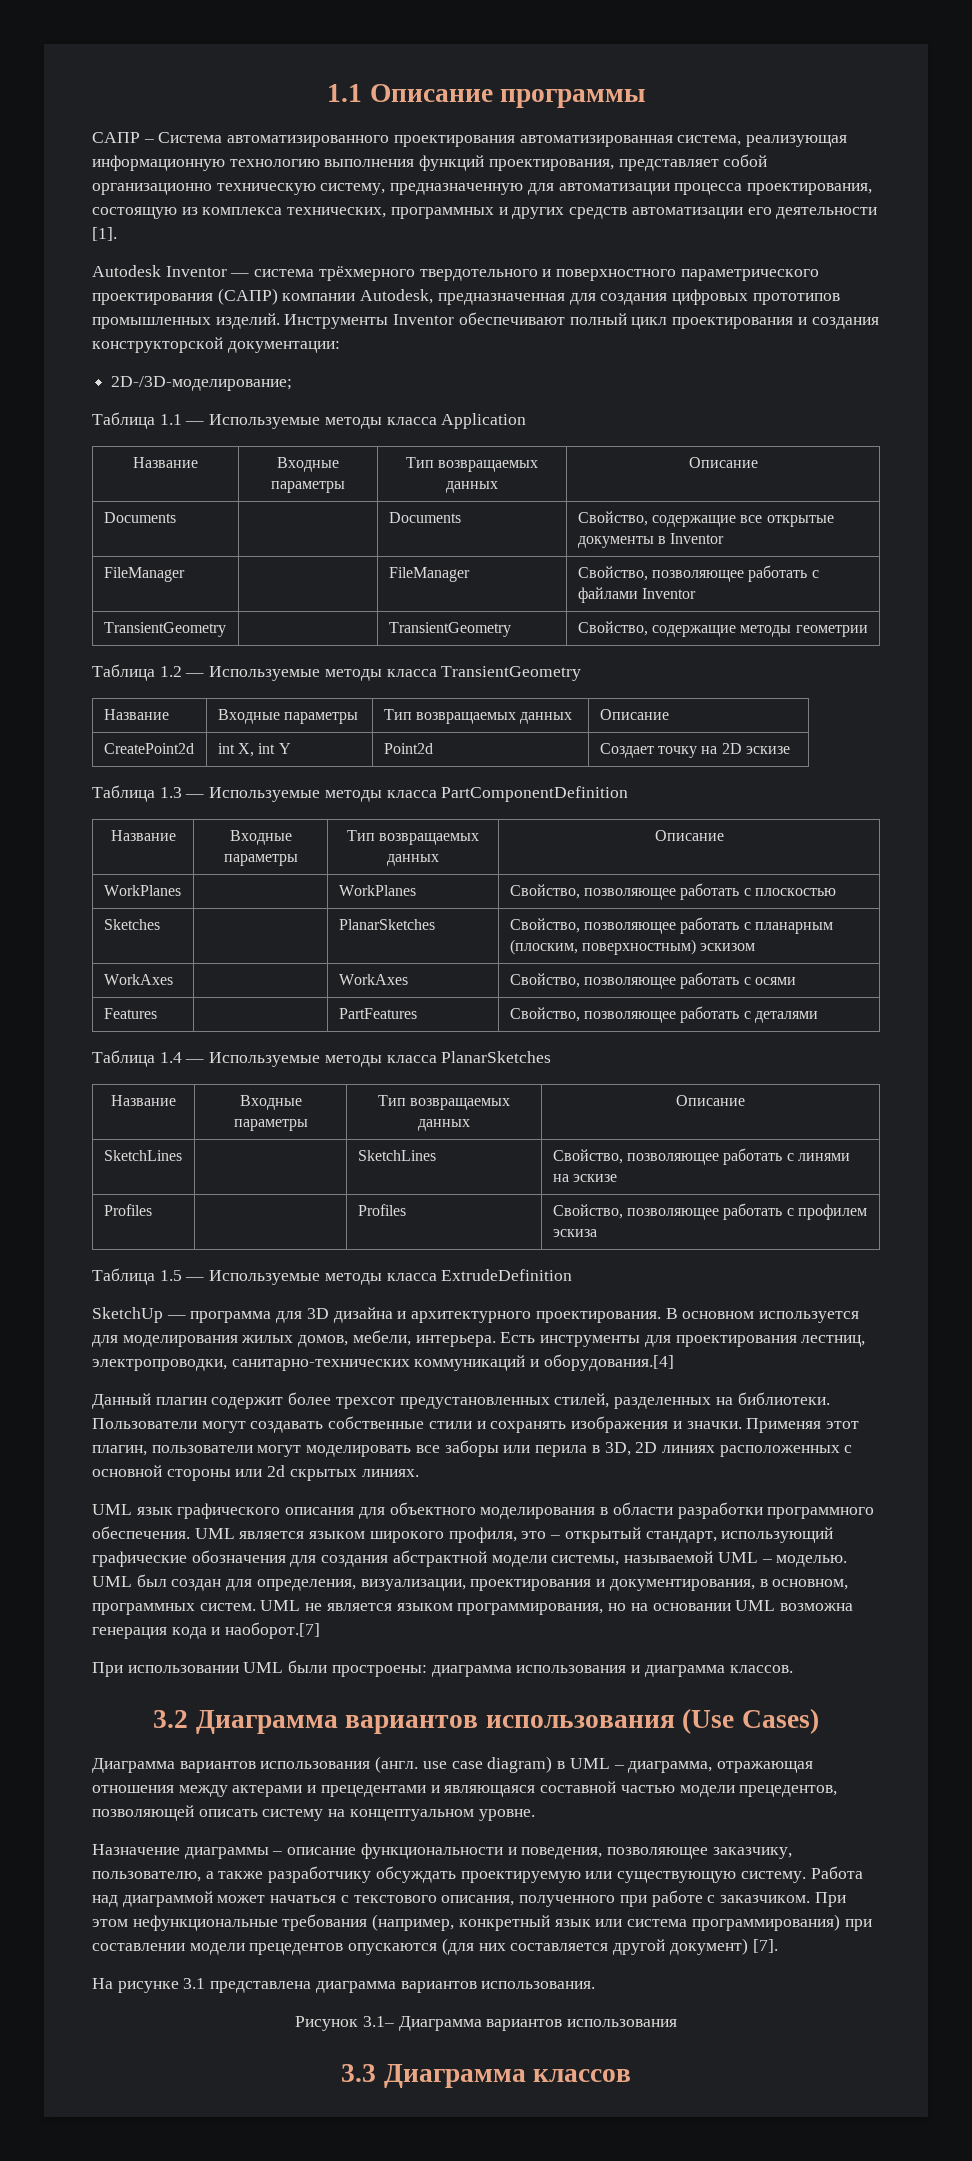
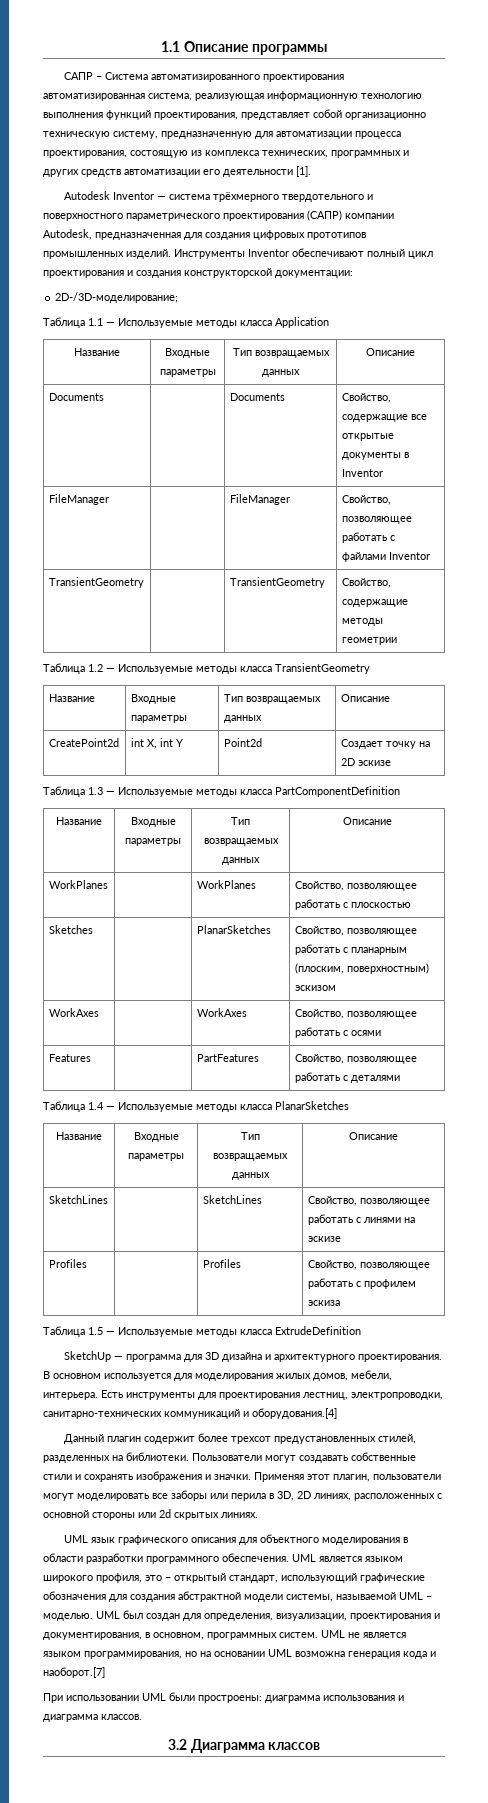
[661,1445,715,1453] линиях -> [314,1493,351,1501] линиях,
[345,1708,819,1734] [92,1756,813,1773] [92,1781,838,1797] [92,1805,535,1821] [92,1843,792,1859] [92,1866,863,1883] [92,1890,846,1907] [92,1914,872,1931] [92,1938,778,1955] [92,1978,596,1993] [295,2016,677,2031] [341,2064,526,2088] вариантов использования (Use Cases) // Диаграмма вариантов использования (англ. use case diagram) в UML – диаграмма, отражающая отношения между актерами и прецедентами и являющаяся составной частью модели прецедентов, позволяющей описать систему на концептуальном уровне. // Назначение диаграммы – описание функциональности и поведения, позволяющее заказчику, пользователю, а также разработчику обсуждать проектируемую или существующую систему. Работа над диаграммой может начаться с текстового описания, полученного при работе с заказчиком. При этом нефункциональные требования (например, конкретный язык или система программирования) при составлении модели прецедентов опускаются (для них составляется другой документ) [7]. // На рисунке 3.1 представлена диаграмма вариантов использования. // Рисунок 3.1– Диаграмма вариантов использования // 3.3 Диаграмма -> (265, 1746) none

